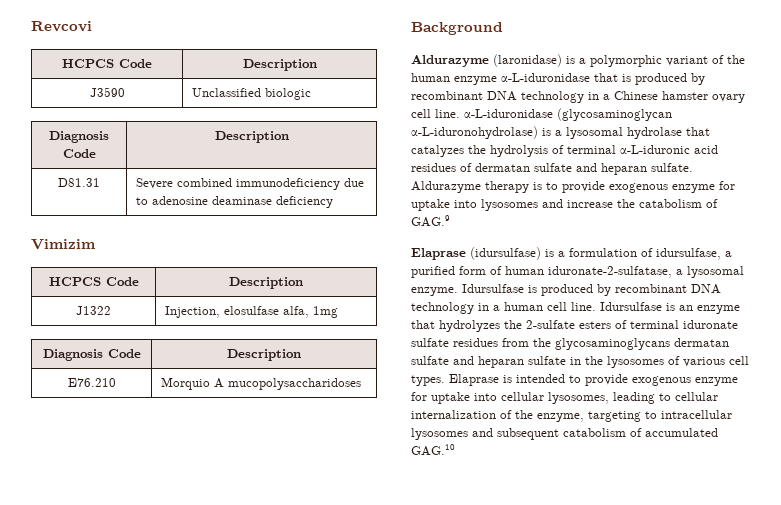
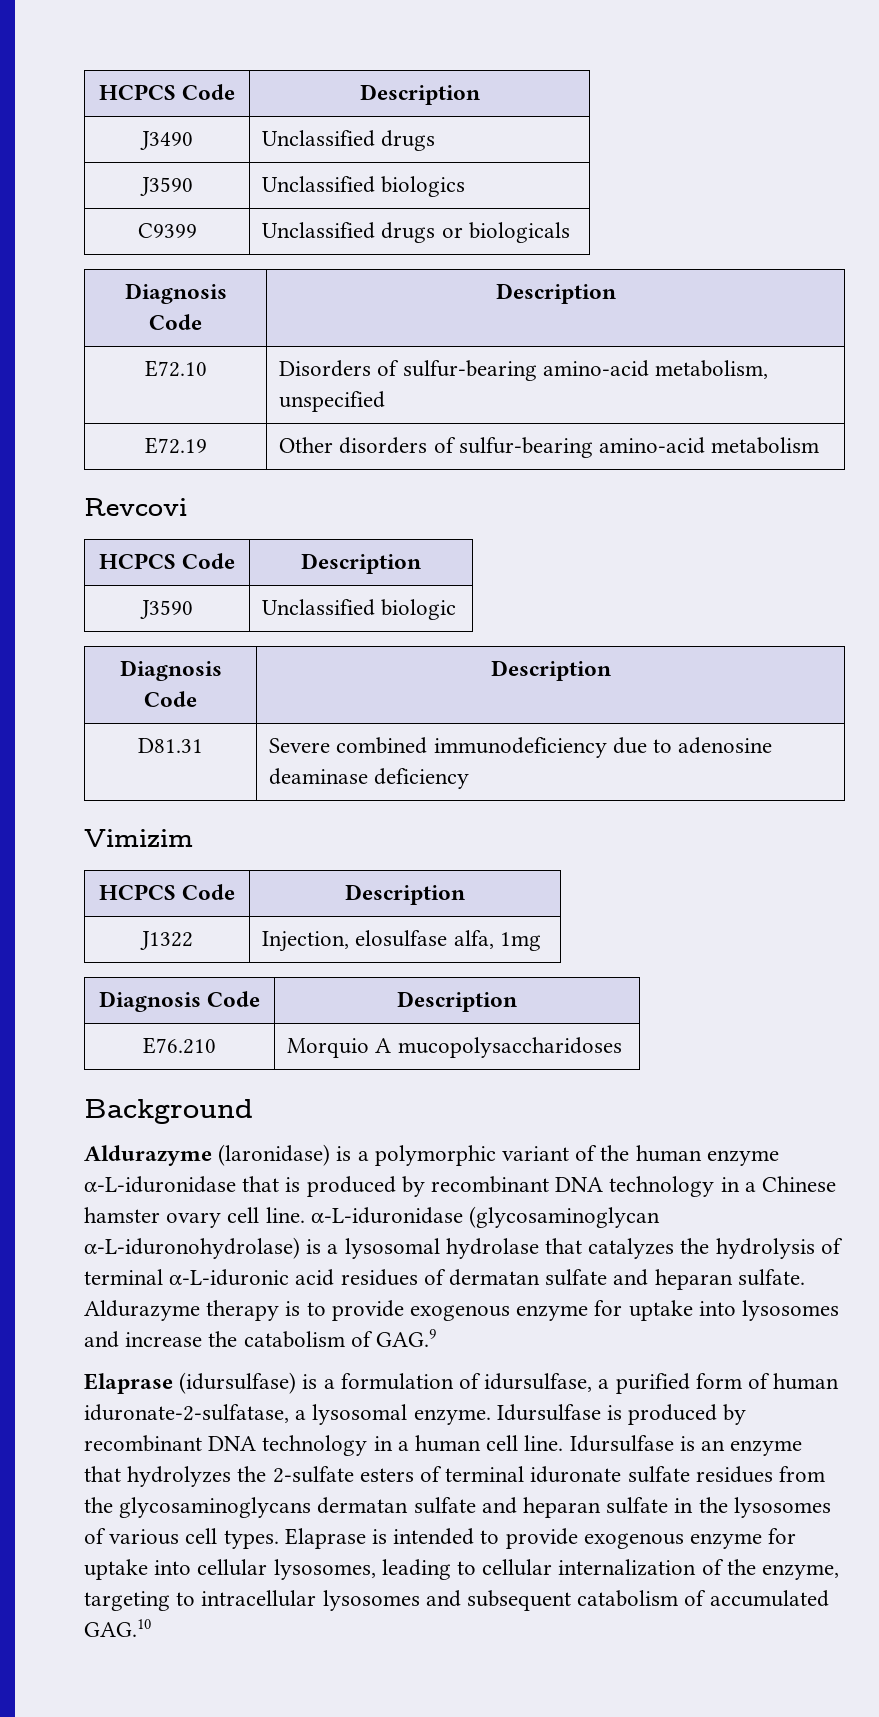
(31, 26) none -> [98,84,236,100] [359,84,480,105] [139,131,193,150] [262,130,436,151] [139,177,193,196] [262,176,466,197] [137,223,197,238] [262,222,570,243] [124,283,227,304] [149,314,202,330] [495,283,616,304] [144,360,207,377] [279,360,768,381] [279,391,386,412] [144,437,207,454] [279,437,820,458] HCPCS Code | Description // J3490 | Unclassified drugs // J3590 | Unclassified biologics // C9399 | Unclassified drugs or biologicals // Diagnosis Code | Description // E72.10 | Disorders of sulfur-bearing amino-acid metabolism, unspecified // E72.19 | Other disorders of sulfur-bearing amino-acid metabolism //

